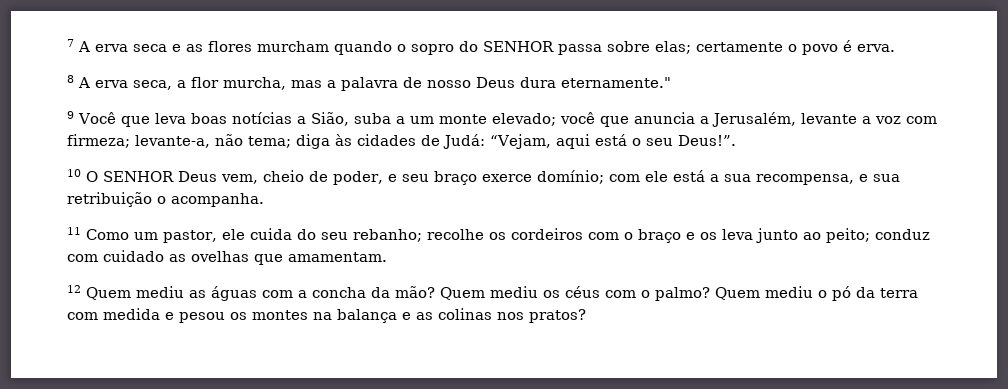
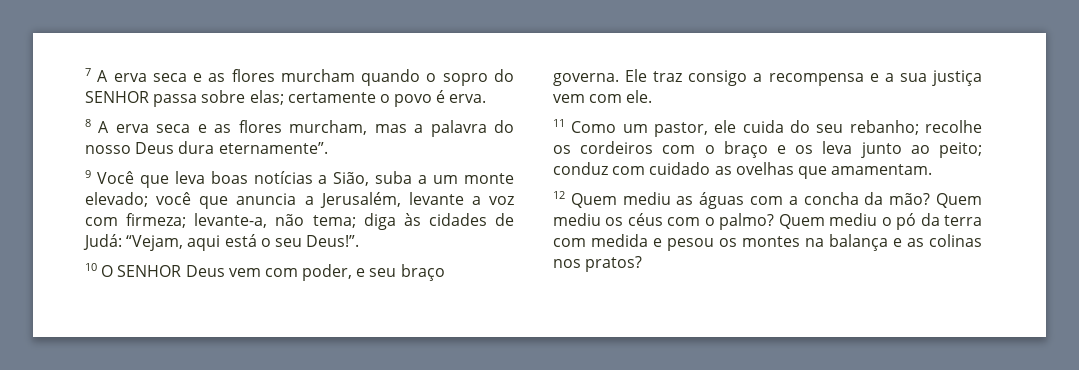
[133,77,286,90] seca, a flor murcha, -> [156,120,368,135] seca e as flores murcham,
[403,77,422,88] de -> [493,120,514,133] do
[561,77,671,88] eternamente." -> [218,142,328,154] eternamente”.
[221,170,328,184] vem, cheio de -> [228,268,298,277] vem com
[481,170,900,185] [67,192,264,207] exerce domínio; com ele está a sua recompensa, e sua retribuição o acompanha. -> [553,69,982,86] [553,90,653,103] governa. Ele traz consigo a recompensa e a sua justiça vem com ele.

